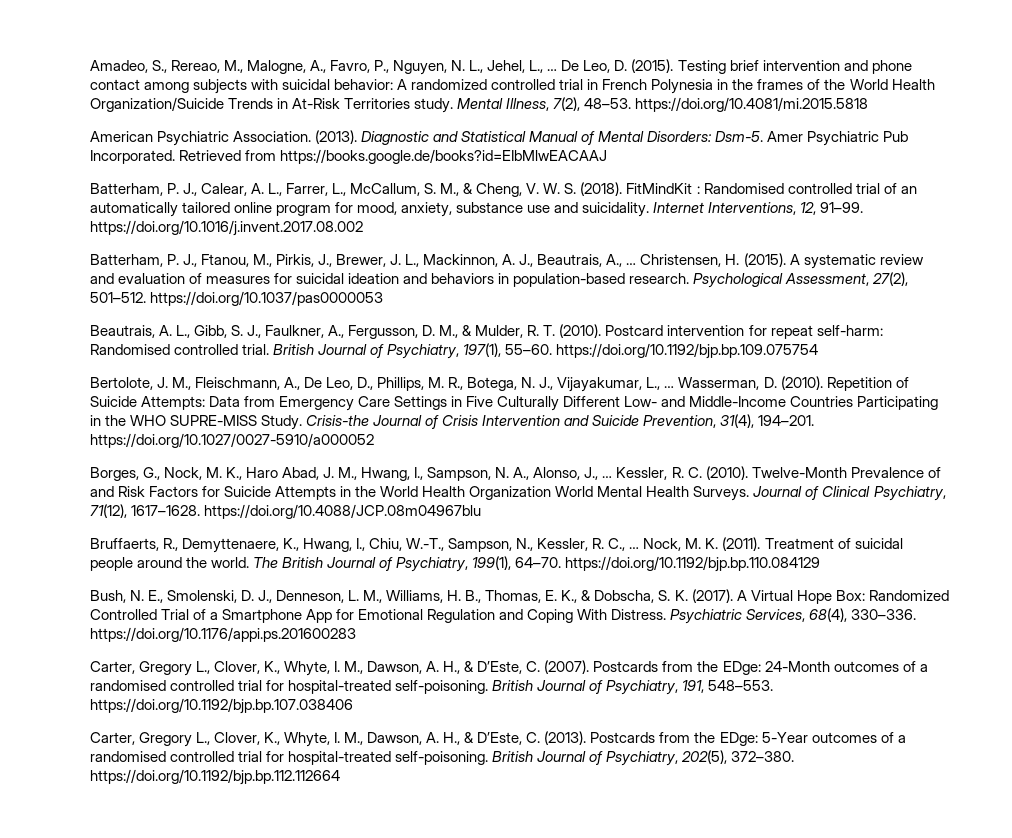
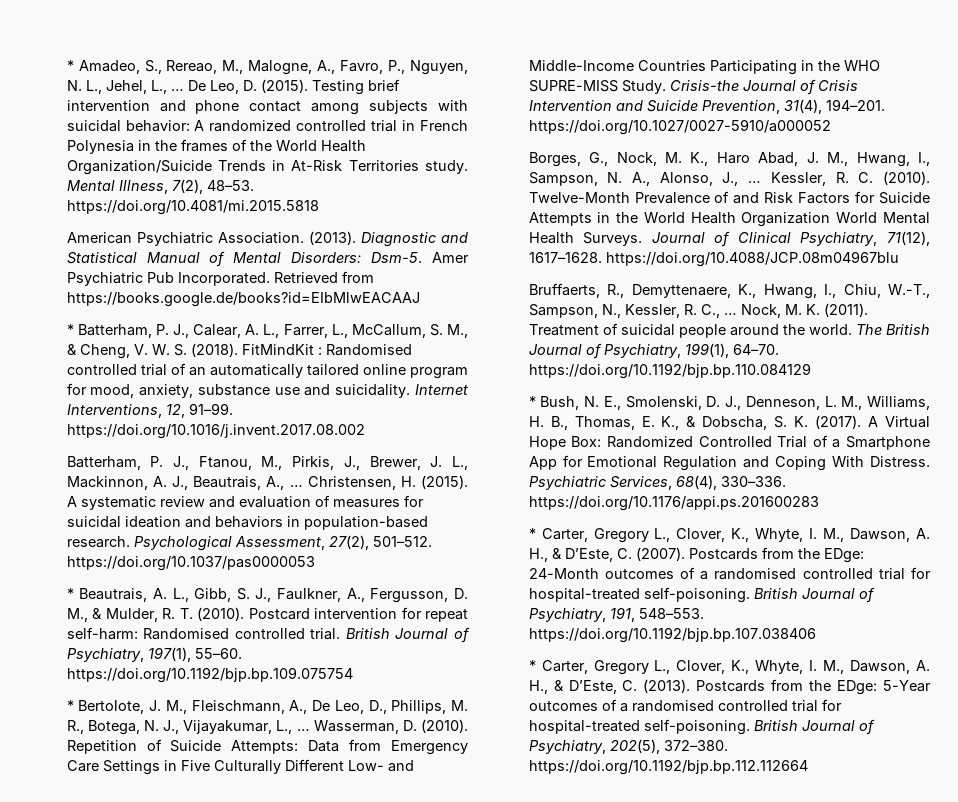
(89, 66) none -> [66,60,74,71] *
(607, 156) none -> [66,324,74,335] *
(383, 298) none -> [66,588,74,599] *
(819, 351) none -> [66,700,74,711] *
(821, 564) none -> [528,396,536,407] *
(356, 634) none -> [528,528,536,539] *
(353, 706) none -> [528,660,536,671] *

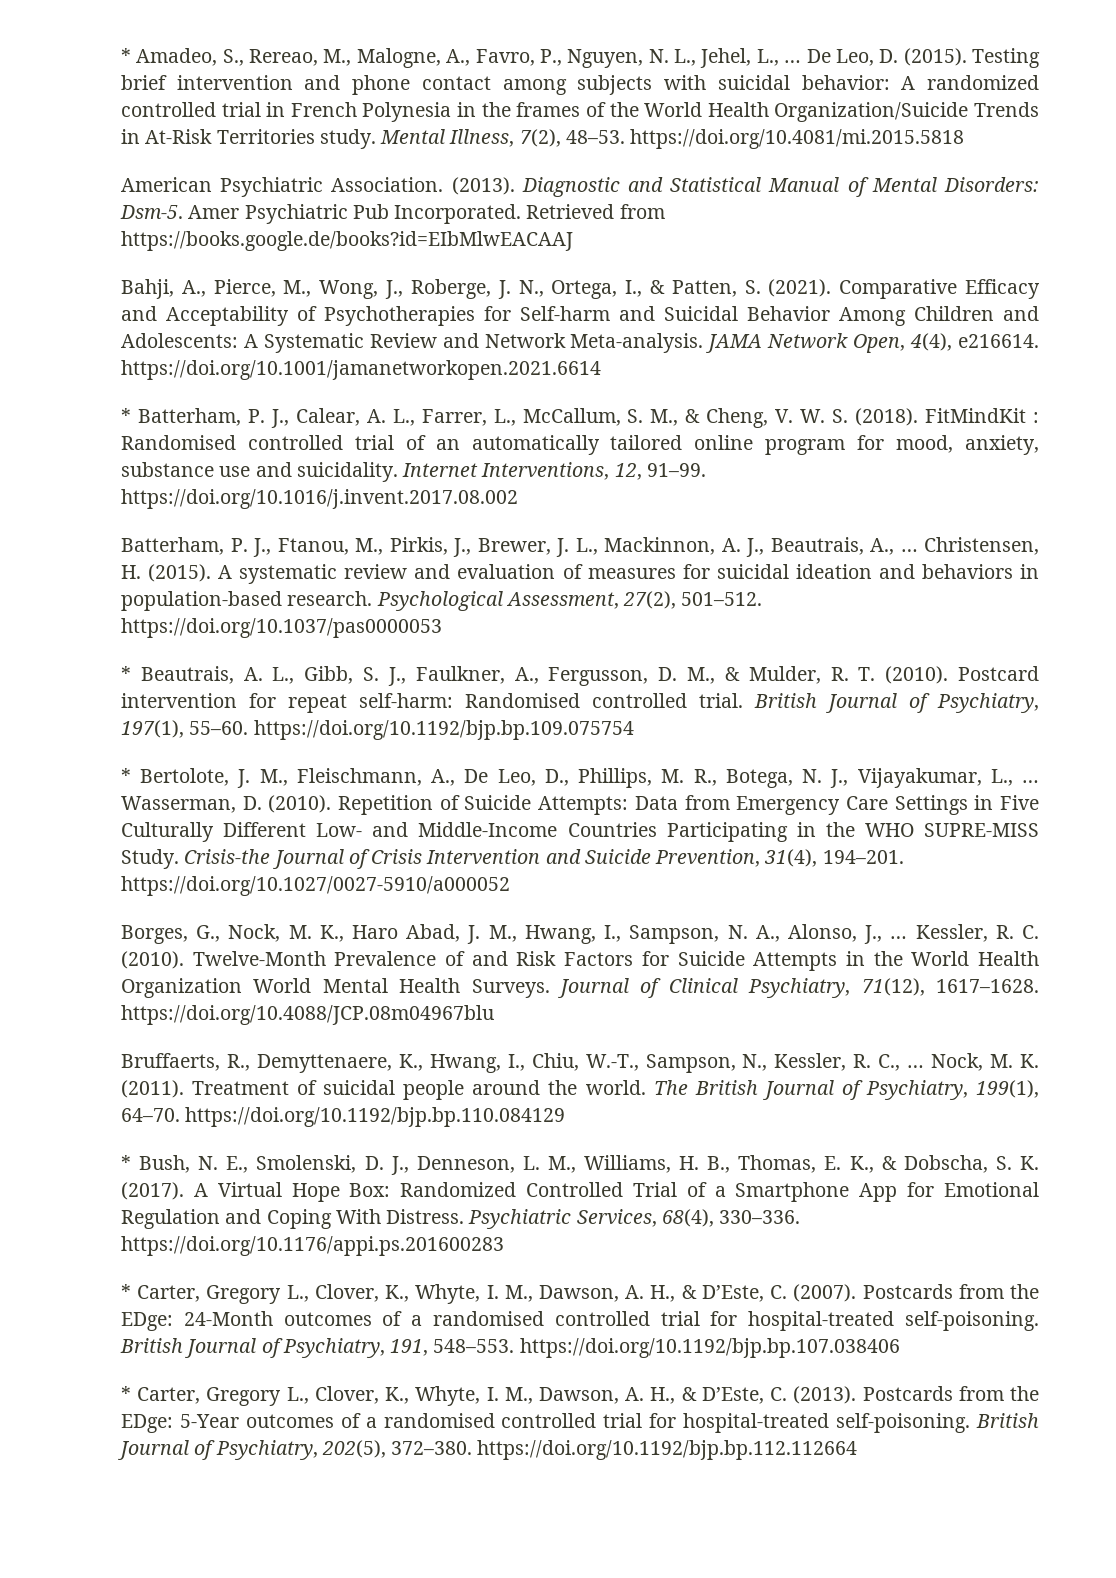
(420, 299) none -> [121,279,1040,299] [121,306,1039,326] [121,333,1039,353] [121,360,602,380] // Bahji, A., Pierce, M., Wong, J., Roberge, J. N., Ortega, I., & Patten, S. (2021). Comparative Efficacy and Acceptability of Psychotherapies for Self-harm and Suicidal Behavior Among Children and Adolescents: A Systematic Review and Network Meta-analysis. JAMA Network Open, 4(4), e216614. https://doi.org/10.1001/jamanetworkopen.2021.6614

